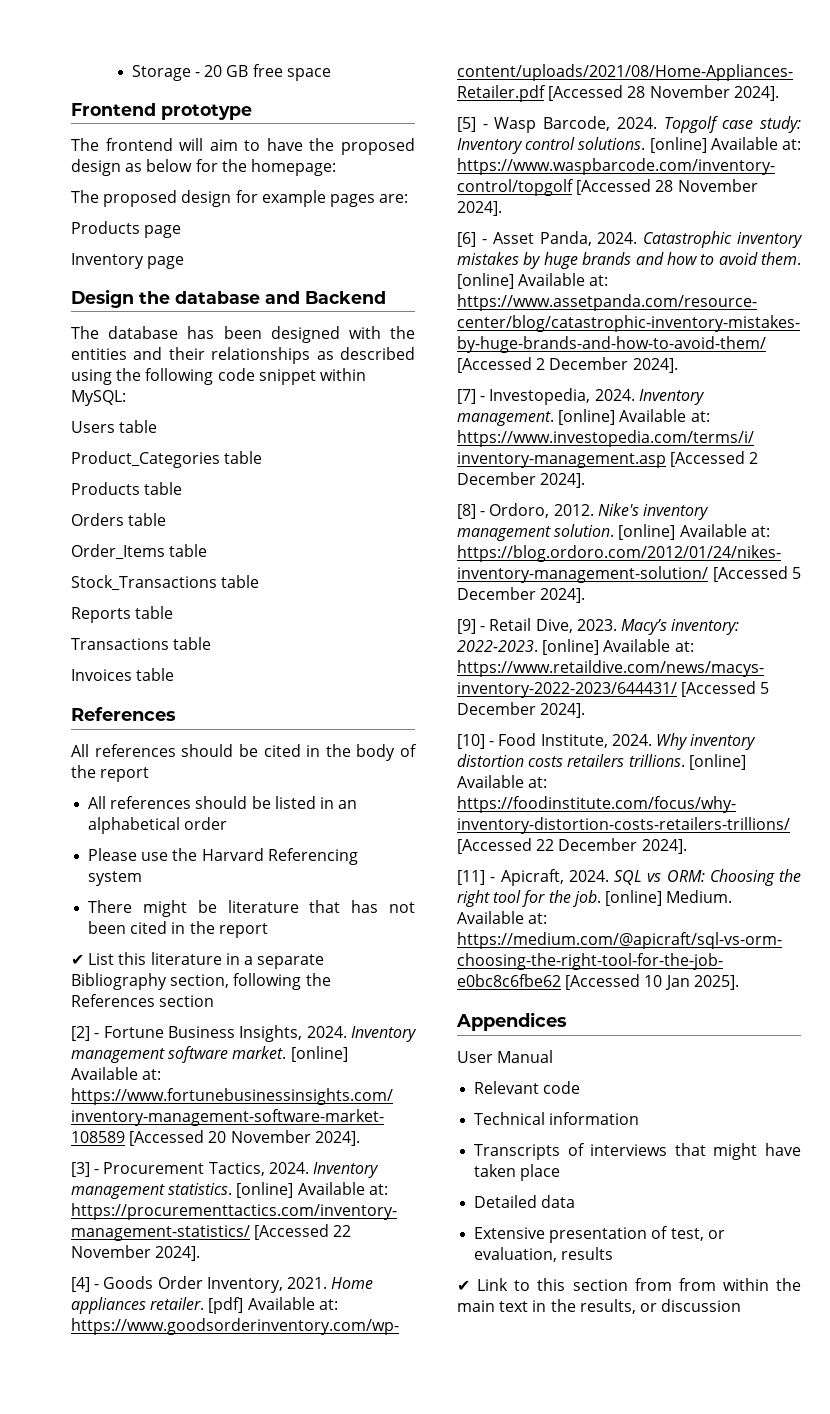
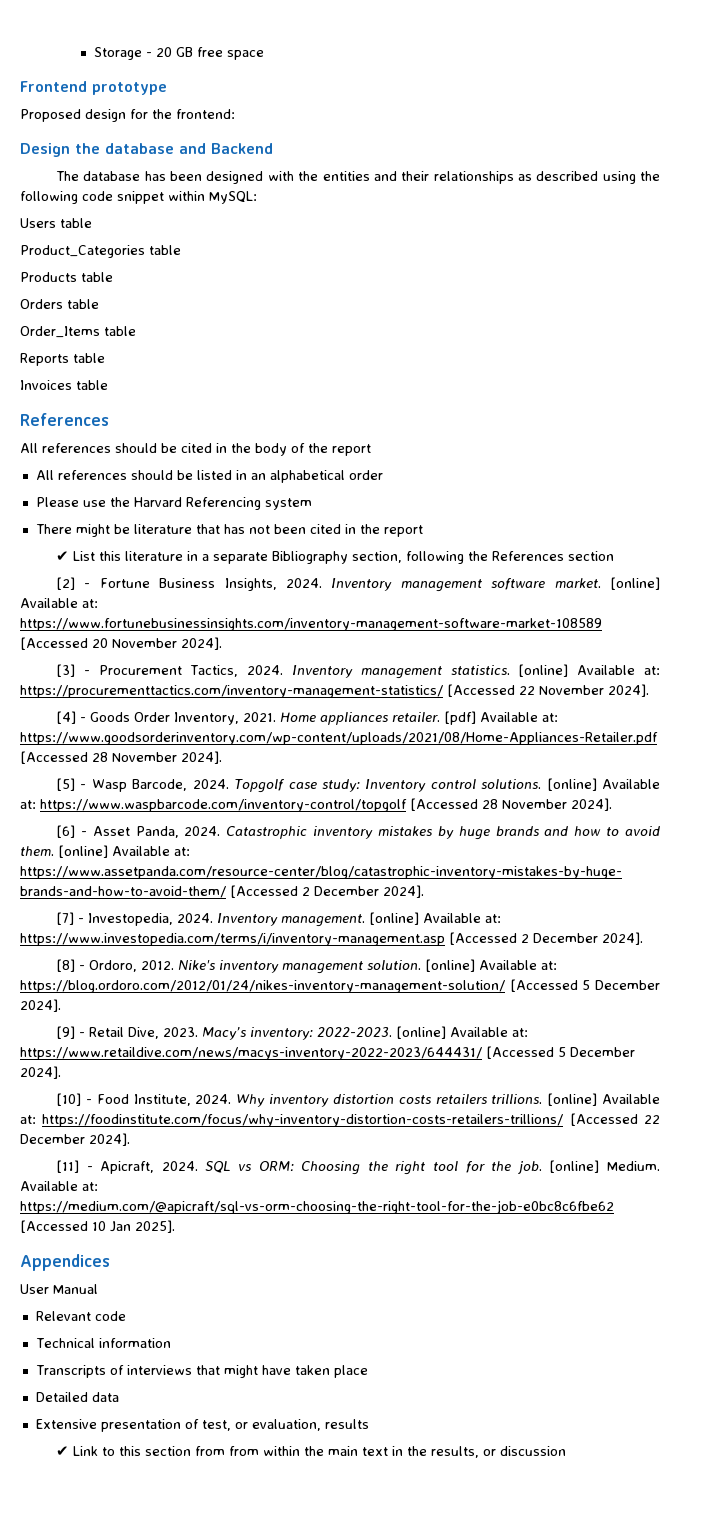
[71,138,415,155] [71,159,336,176] [71,190,409,207] [71,221,182,238] [71,253,185,269] The frontend will aim to have the proposed design as below for the homepage: // The proposed design for example pages are: // Products page // Inventory page -> [20,109,235,122] Proposed design for the frontend:
[71,575,260,591] // Stock_Transactions table -> (136, 331) none
[71,637,212,650] // Transactions table -> (105, 358) none

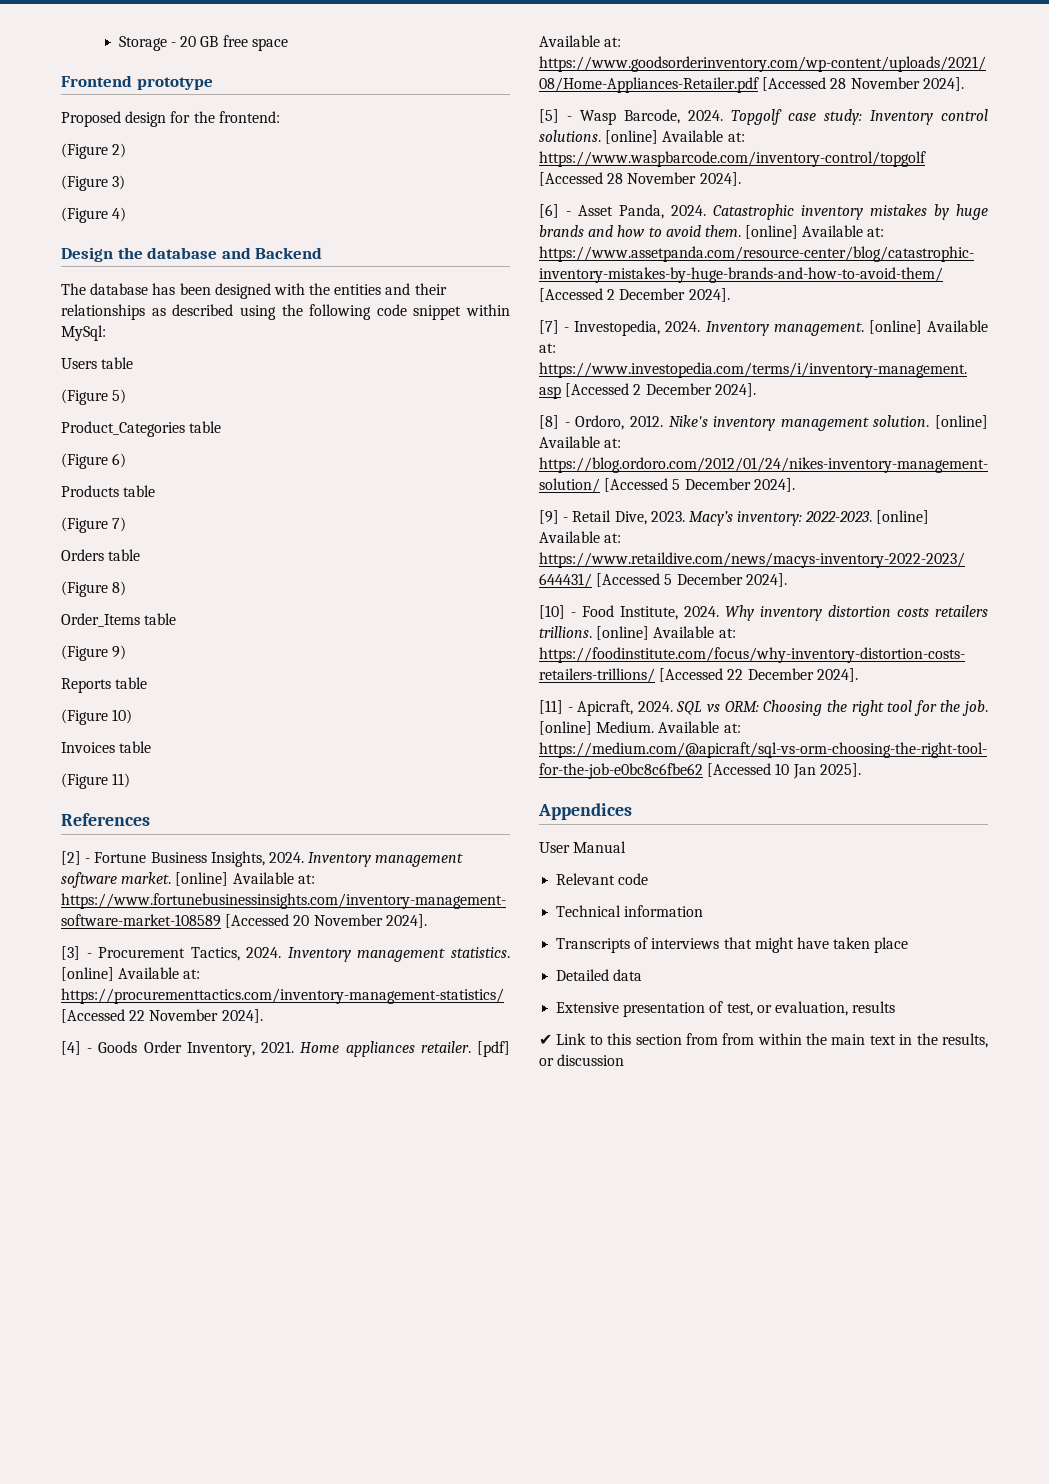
(235, 114) none -> [61,143,127,159] [61,175,126,191] [61,207,127,223] // (Figure 2) // (Figure 3) // (Figure 4)
[209,191,257,204] MySQL: -> [61,325,106,341] MySql:
(92, 223) none -> [61,389,127,405] // (Figure 5)
(181, 250) none -> [61,453,127,469] // (Figure 6)
(113, 277) none -> [61,517,127,533] // (Figure 7)
(99, 304) none -> [61,581,127,597] // (Figure 8)
(136, 331) none -> [61,645,127,661] // (Figure 9)
(105, 358) none -> [61,709,133,725] // (Figure 10)
[20,413,109,426] [20,443,371,456] [35,470,383,483] [35,497,312,510] [35,524,423,537] [56,551,615,564] // References // All references should be cited in the body of the report // All references should be listed in an alphabetical order // Please use the Harvard Referencing system // There might be literature that has not been cited in the report // ✔ List this literature in a separate Bibliography section, following the References section -> [61,773,131,789] [61,813,150,826] // (Figure 11) // References

